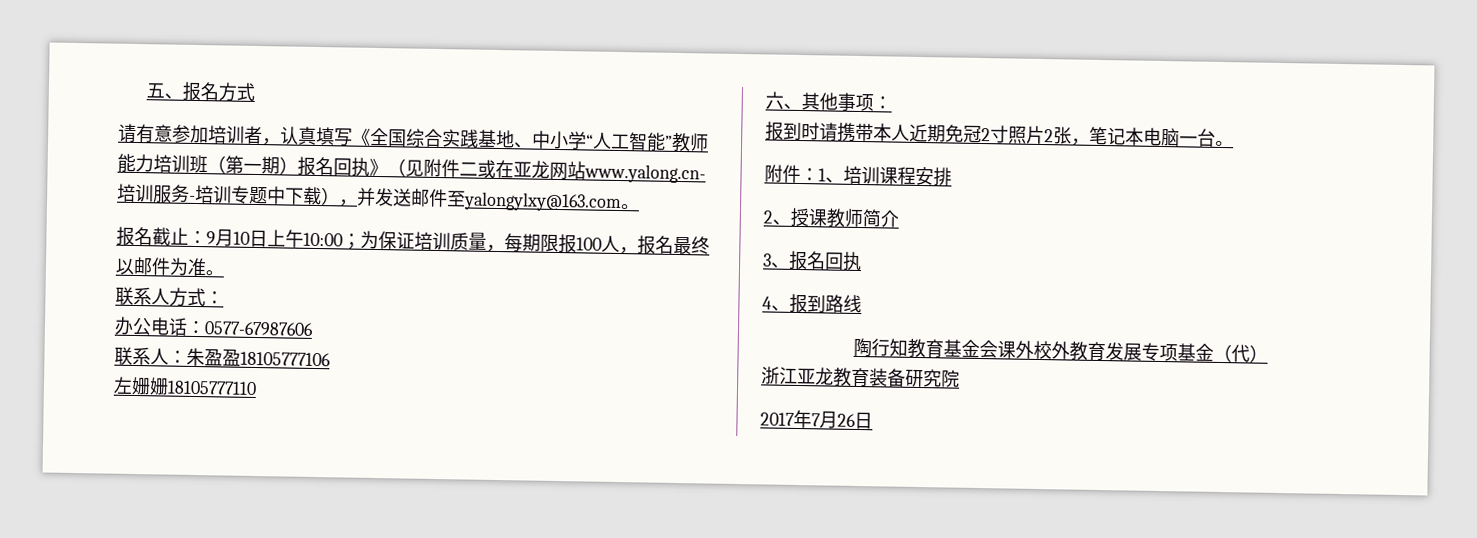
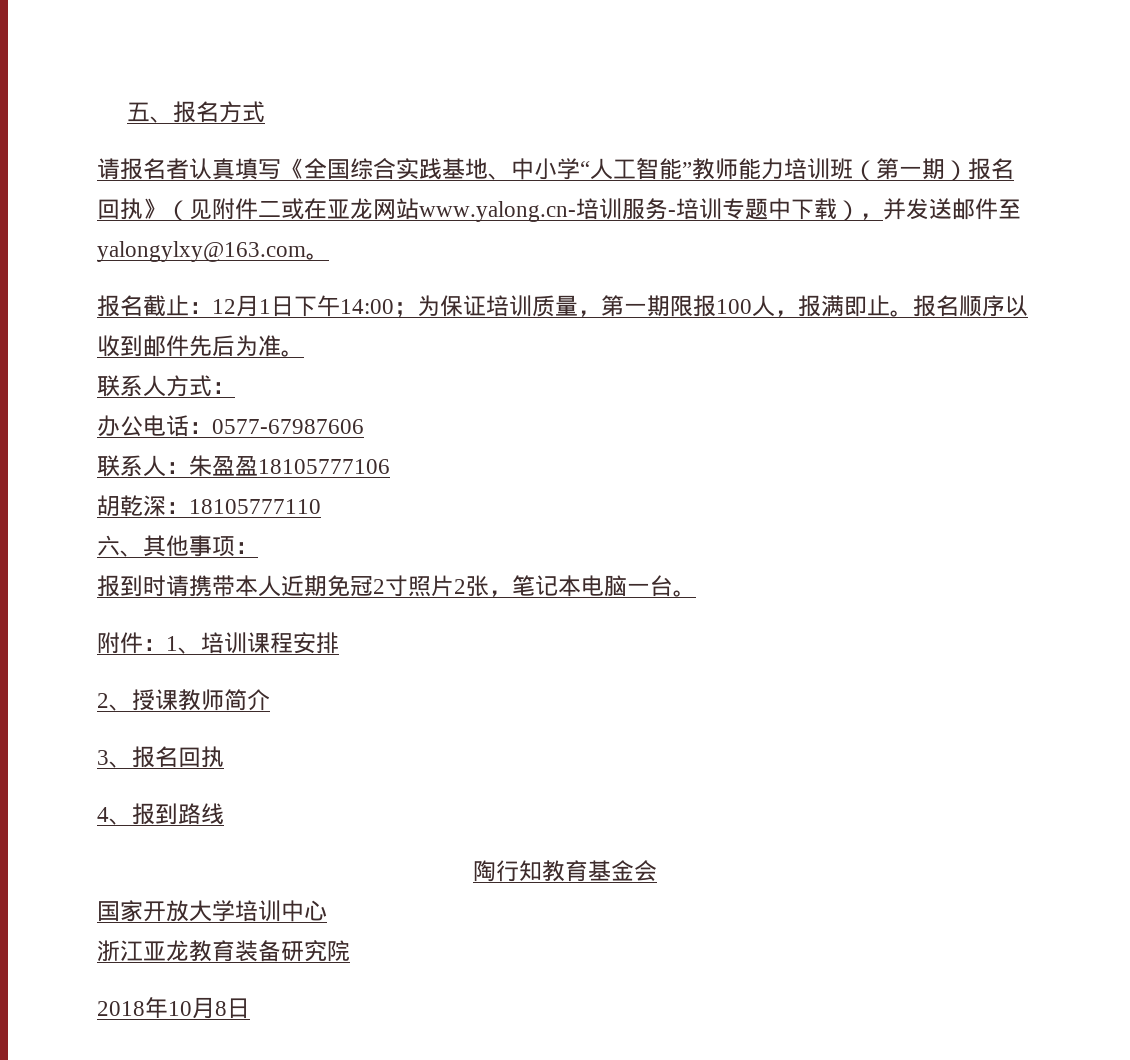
[136,123,281,146] 有意参加培训者， -> [120,158,189,180] 报名者
[206,229,343,248] 9月10日上午10:00 -> [212,295,394,317] 12月1日下午14:00
[504,233,523,253] 每 -> [601,295,647,317] 第一
[655,235,710,255] [115,256,171,276] 名最终以邮件 -> [821,295,1028,317] [97,335,235,357] 满即止。报名顺序以收到邮件先后
[113,376,169,396] 左姗姗 -> [97,495,189,517] 胡乾深：
[997,340,1268,363] 课外校外教育发展专项基金（代） -> [97,900,327,922] // 国家开放大学培训中心
[760,409,856,429] 2017年7月26 -> [97,997,227,1019] 2018年10月8

